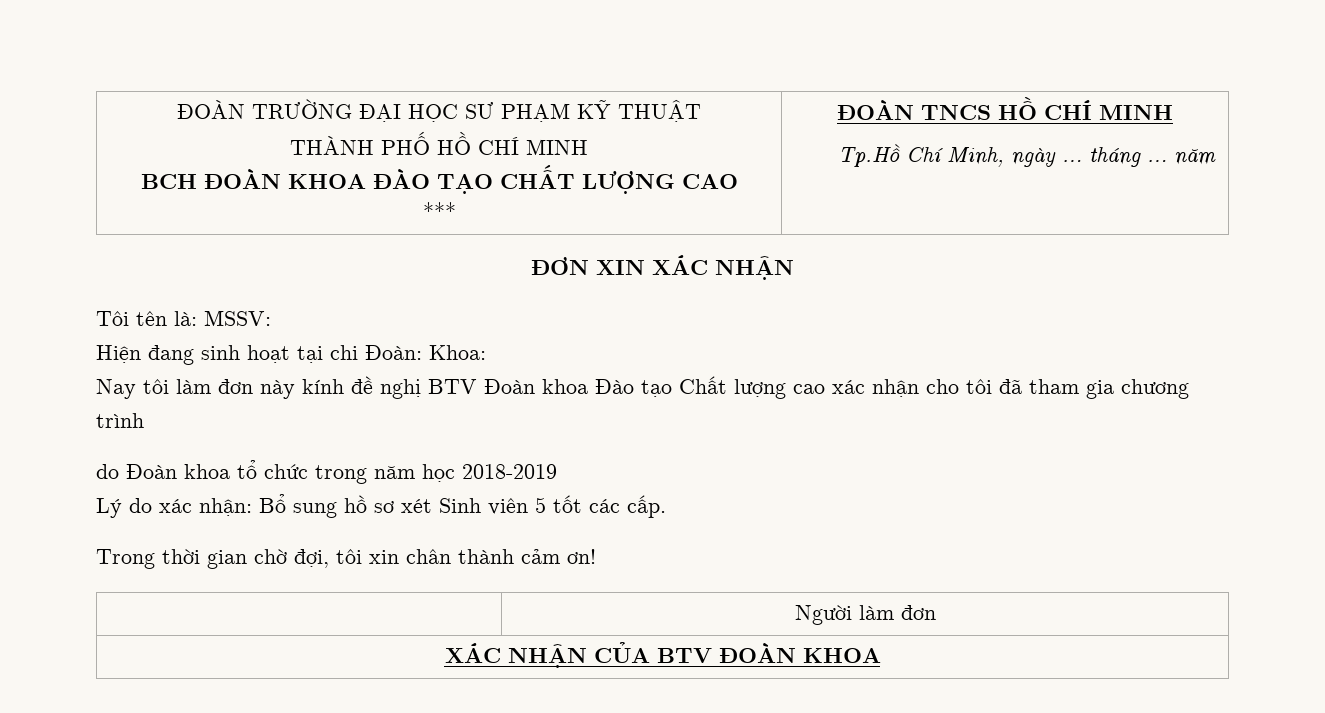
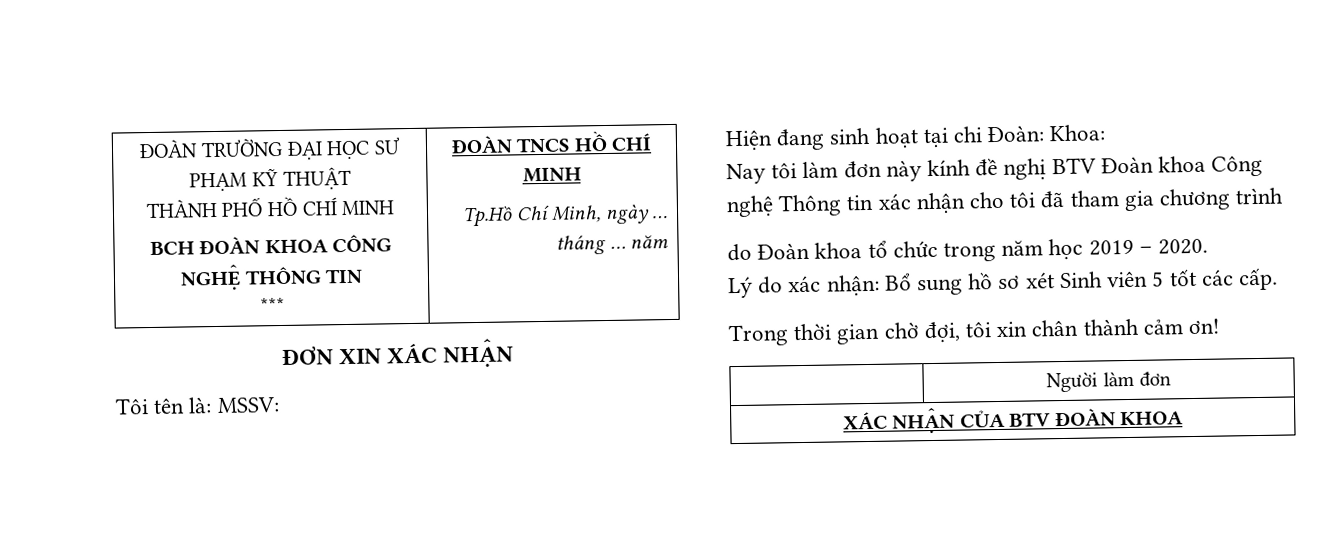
[372,164,738,194] ĐÀO TẠO CHẤT LƯỢNG CAO -> [332,234,393,253] [179,263,364,291] CÔNG NGHỆ THÔNG TIN
[595,376,825,399] Đào tạo Chất lượng cao -> [1211,154,1264,177] [726,194,875,218] Công nghệ Thông tin
[462,464,557,479] 2018-2019 -> [1088,238,1209,256] 2019 – 2020.

